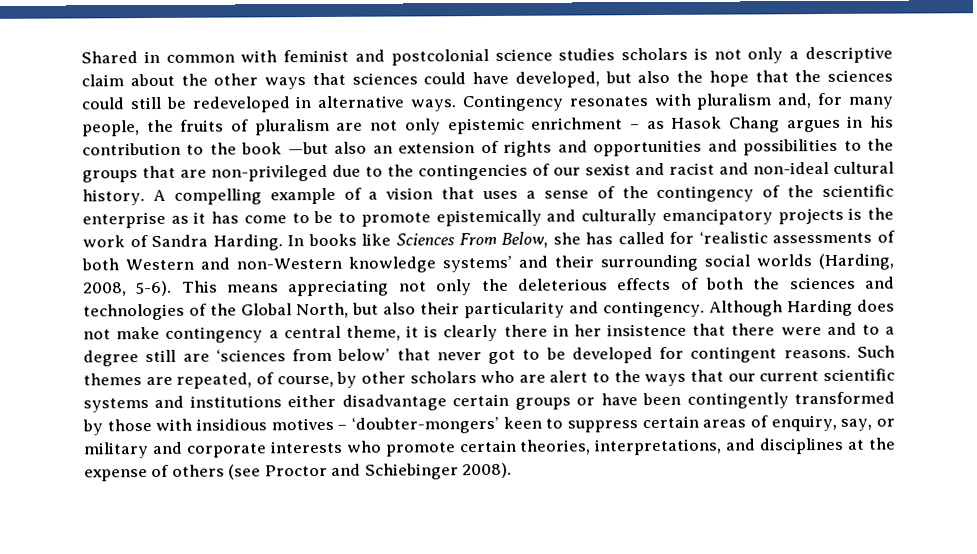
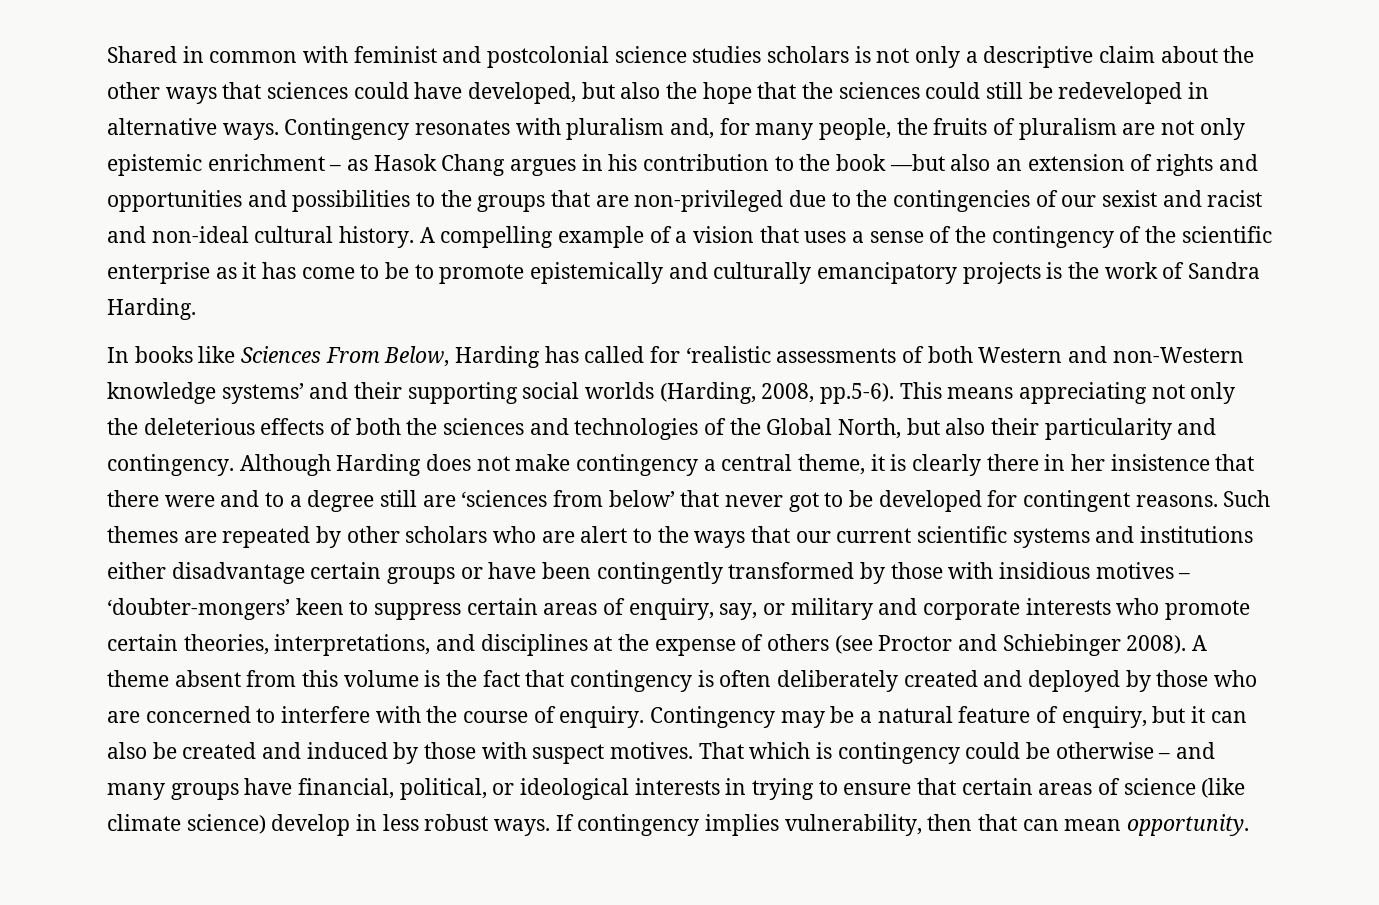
(283, 242) none -> (196, 309) //
[552,232,581,245] she -> [455,346,541,368] Harding
[600,254,698,272] surrounding -> [407,382,518,404] supporting
[136,280,173,297] 5-6). -> [820,383,895,404] pp.5-6).
[176,372,334,389] repeated, of course, -> [222,526,311,548] repeated
(513, 470) none -> [1192,635,1208,651] [107,670,1258,692] [107,706,1247,728] [107,742,1216,764] [107,778,1246,800] [107,814,1250,836] A theme absent from this volume is the fact that contingency is often deliberately created and deployed by those who are concerned to interfere with the course of enquiry. Contingency may be a natural feature of enquiry, but it can also be created and induced by those with suspect motives. That which is contingency could be otherwise – and many groups have financial, political, or ideological interests in trying to ensure that certain areas of science (like climate science) develop in less robust ways. If contingency implies vulnerability, then that can mean opportunity.

